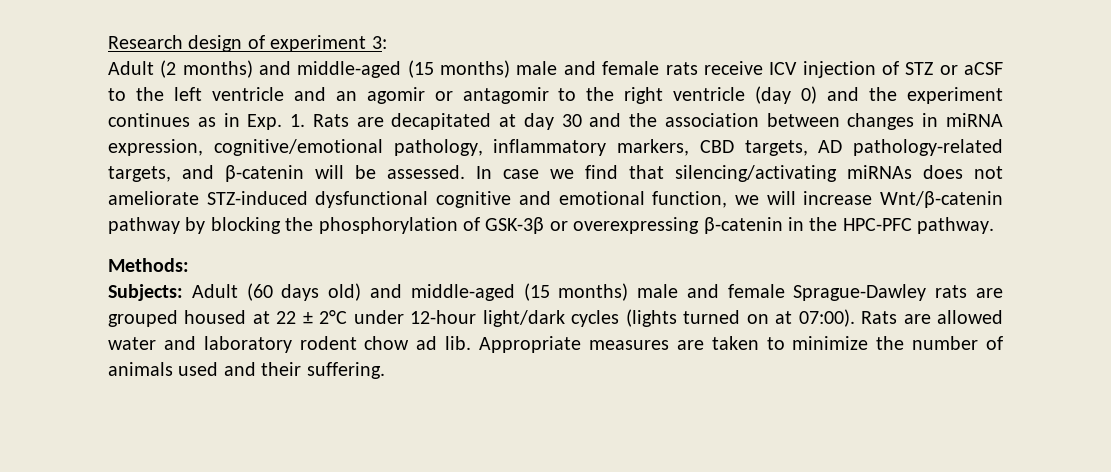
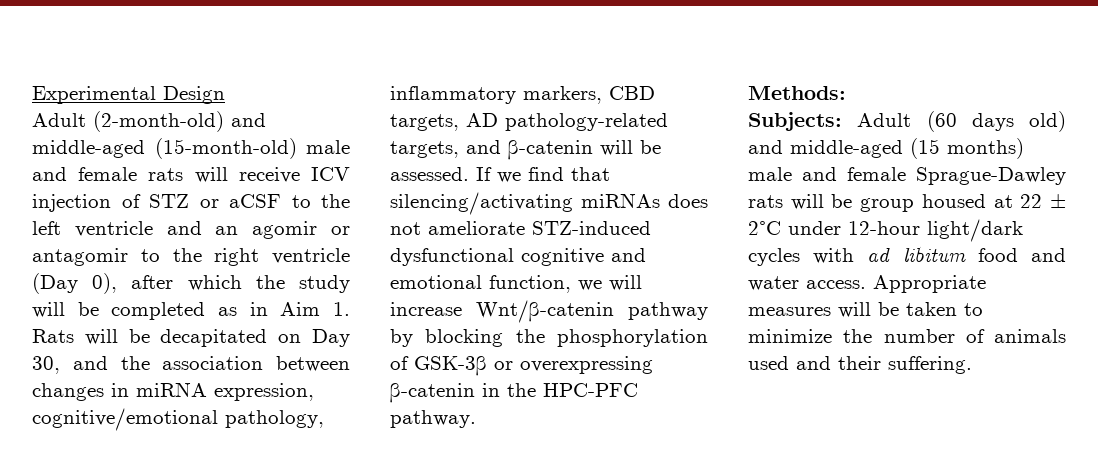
[108,35,387,52] [108,60,511,78] Research design of experiment 3: // Adult (2 months) and middle-aged (15 months) -> [32,86,225,104] [32,111,266,132] [32,138,297,159] Experimental Design // Adult (2-month-old) and middle-aged (15-month-old)
(698, 68) none -> [194,167,228,183] will
[755,86,1004,104] [108,113,190,127] (day 0) and the experiment continues -> [32,273,350,294] [32,302,206,320] (Day 0), after which the study will be completed
[247,114,283,130] Exp. -> [280,302,321,316] Aim
[356,113,582,130] are decapitated at day 30 -> [84,329,351,347] [32,356,60,374] will be decapitated on Day 30,
[476,166,539,179] In case -> [476,167,492,181] If
[976,288,1004,298] [108,310,178,327] are grouped -> [790,194,915,212] will be group
[625,309,1004,327] [108,336,704,353] (lights turned on at 07:00). Rats are allowed water and laboratory rodent chow ad lib. Appropriate measures are -> [813,246,1066,264] [748,275,986,293] [748,302,899,318] with ad libitum food and water access. Appropriate measures will be

